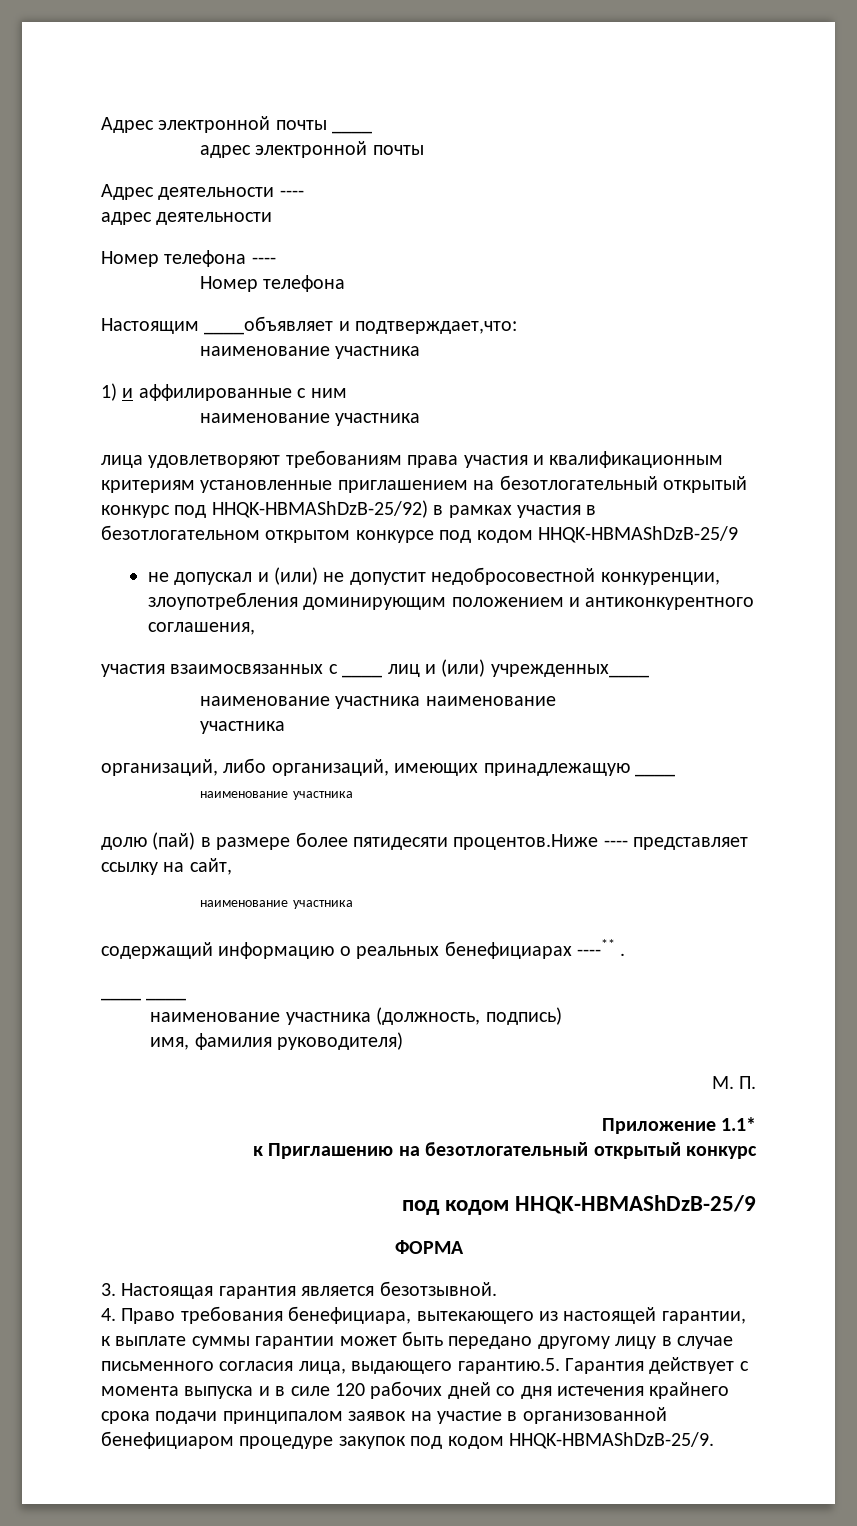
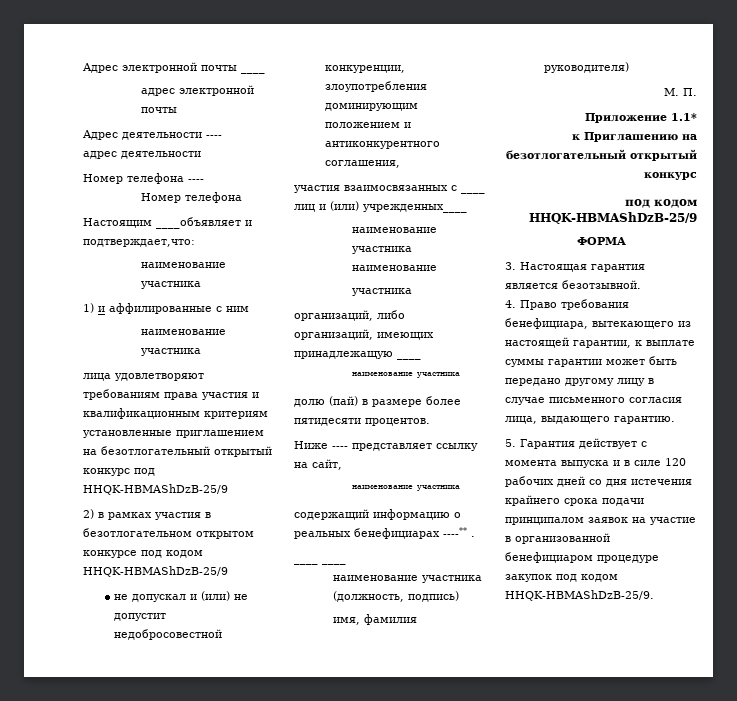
[211,500,428,518] HHQK-HBMAShDzB-25/92) -> [83,484,228,495] [83,509,94,519] HHQK-HBMAShDzB-25/9 // 2)
[453,834,599,850] процентов.Ниже -> [365,418,430,426] [294,441,328,449] процентов. // Ниже
[457,1358,560,1374] гарантию.5. -> [614,416,675,424] [505,439,516,447] гарантию. // 5.

